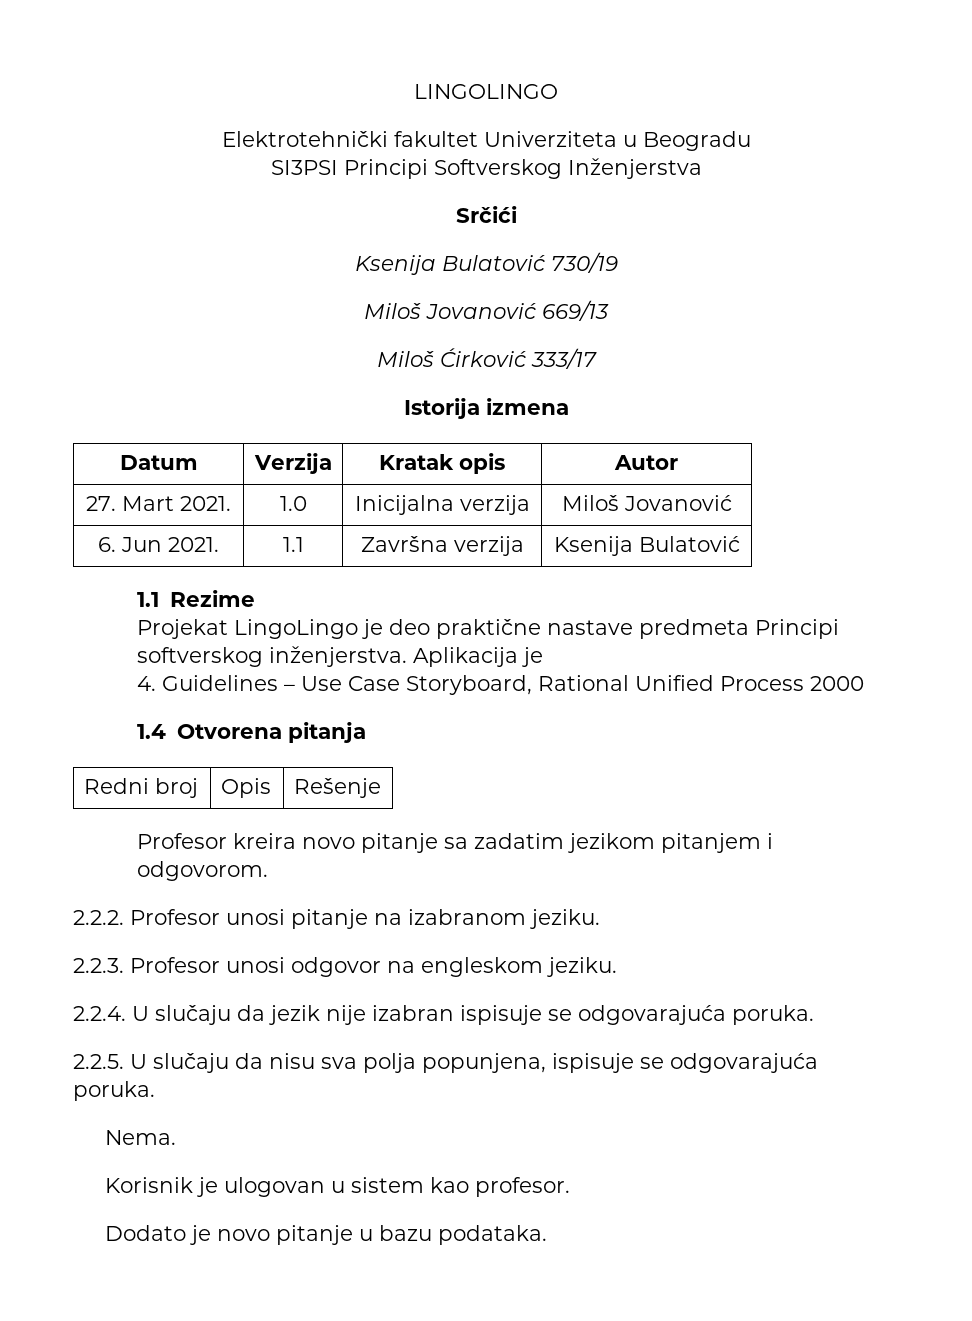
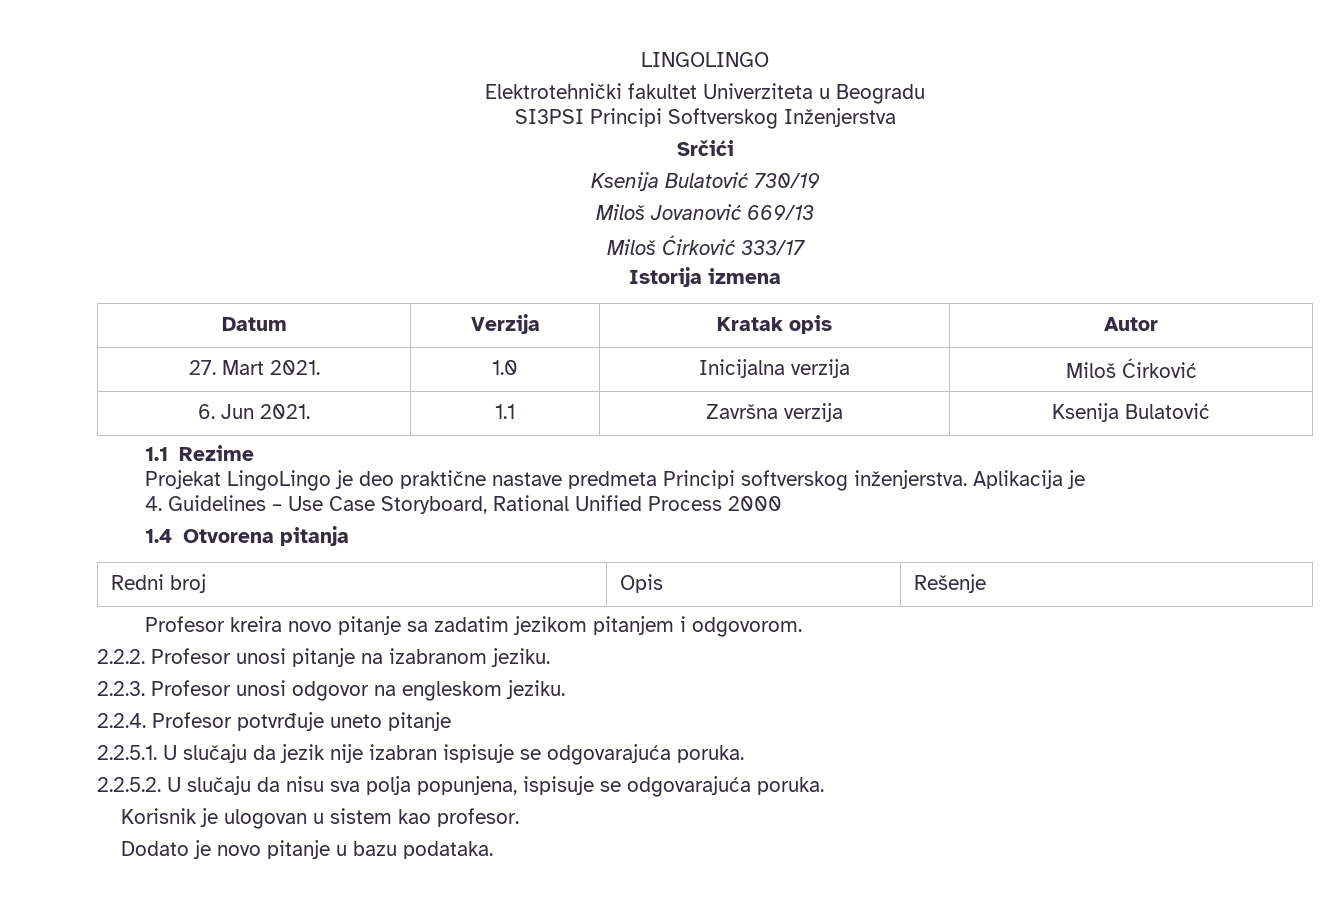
[623,495,732,511] Jovanović -> [1121,358,1197,378] Ćirković
(126, 1013) none -> [152,712,451,731] [97,745,157,760] Profesor potvrđuje uneto pitanje // 2.2.5.1.
[73,1054,124,1069] 2.2.5. -> [97,777,161,792] 2.2.5.2.
[104,1130,176,1145] // Nema. -> (824, 786) none

